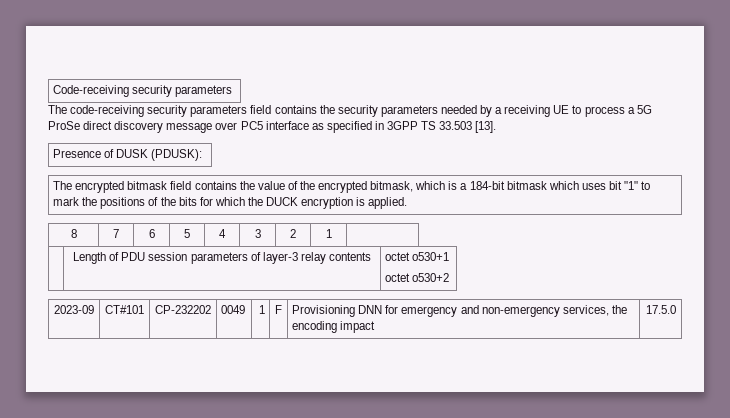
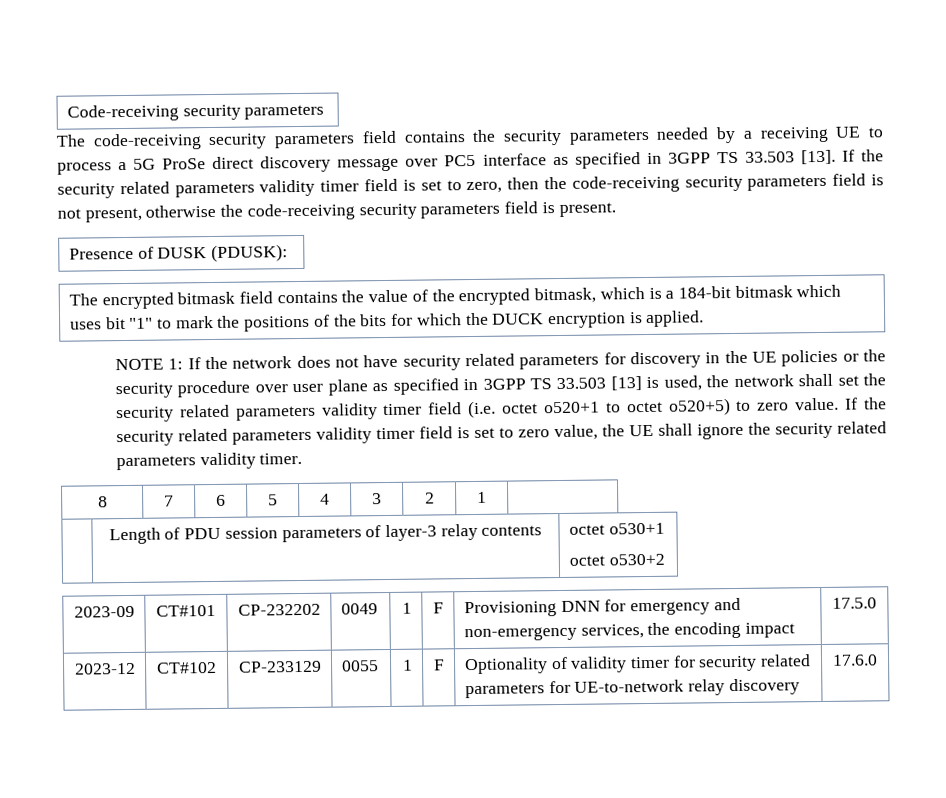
(497, 127) none -> [841,149,884,162] [57,173,884,199] [57,201,616,223] If the security related parameters validity timer field is set to zero, then the code-receiving security parameters field is not present, otherwise the code-receiving security parameters field is present.
(408, 203) none -> [114,349,886,371] [114,373,886,399] [115,397,888,423] [115,421,888,447] [115,452,303,471] // NOTE 1: If the network does not have security related parameters for discovery in the UE policies or the security procedure over user plane as specified in 3GPP TS 33.503 [13] is used, the network shall set the security related parameters validity timer field (i.e. octet o520+1 to octet o520+5) to zero value. If the security related parameters validity timer field is set to zero value, the UE shall ignore the security related parameters validity timer.
(676, 309) none -> [74,662,136,675] [157,661,217,674] [238,660,322,673] [341,660,379,672] [402,659,414,671] [432,659,445,671] [463,654,812,675] [464,678,800,699] [832,654,878,666] // 2023-12 | CT#102 | CP-233129 | 0055 | 1 | F | Optionality of validity timer for security related parameters for UE-to-network relay discovery | 17.6.0

